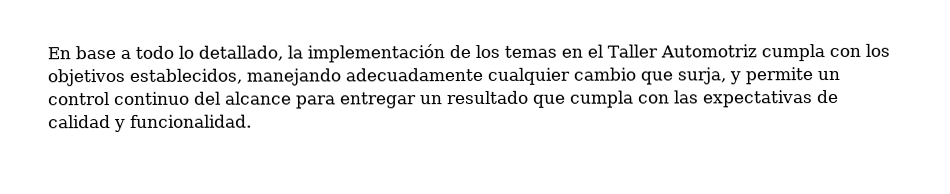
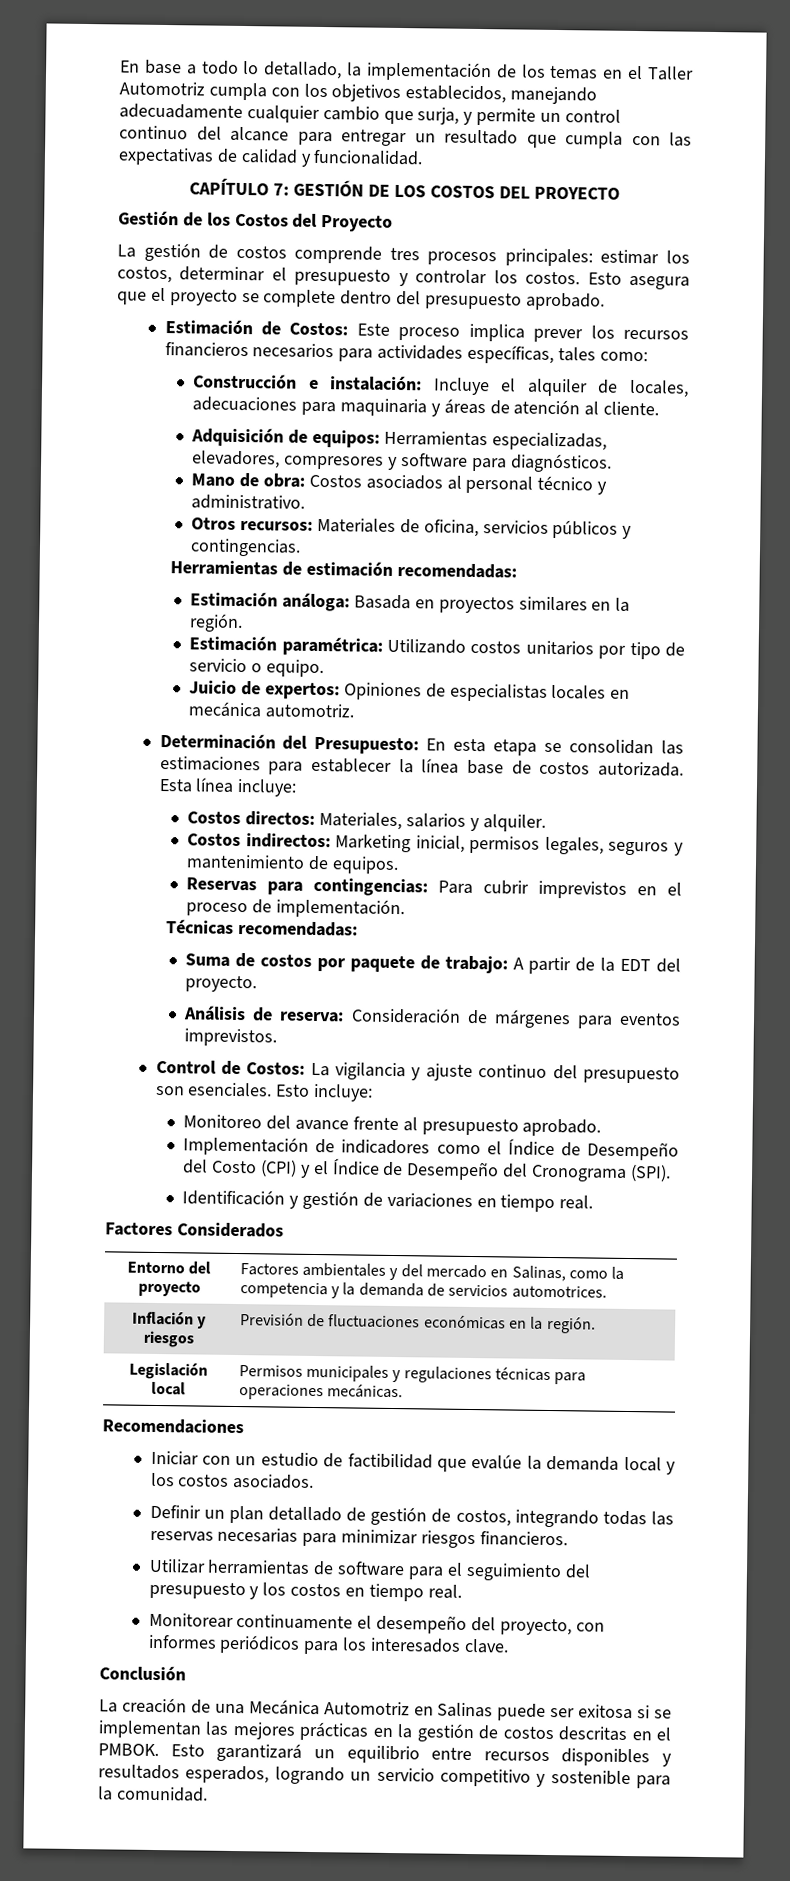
(252, 121) none -> [189,178,620,200] [118,210,394,232] [117,242,690,267] [117,266,691,290] [117,287,605,311] [164,319,689,343] [164,342,648,364] [193,373,689,398] [192,396,660,417] [191,427,607,451] [192,450,612,473] [191,472,608,495] [191,494,306,510] [191,517,633,539] [190,538,302,557] [170,560,518,579] [190,591,631,614] [189,613,244,633] [189,635,686,660] [189,658,324,678] [189,680,631,702] [188,701,356,719] [159,732,685,756] [159,755,684,777] [158,777,298,797] [187,811,546,832] [187,833,684,856] [186,854,399,875] [186,877,682,899] [186,898,405,919] [166,919,359,937] [185,952,682,975] [185,975,258,993] [183,1005,682,1029] [184,1028,278,1047] [155,1059,680,1084] [155,1082,374,1102] [183,1114,602,1137] [183,1136,680,1161] [183,1158,671,1182] [182,1189,594,1213] [105,1222,284,1238] [126,1261,212,1275] [137,1280,201,1297] [239,1262,625,1282] [239,1282,607,1299] [131,1311,208,1329] [142,1330,195,1348] [239,1313,596,1334] [128,1362,208,1380] [150,1381,186,1396] [238,1364,587,1385] [238,1384,403,1401] [102,1418,244,1435] [150,1450,677,1475] [150,1472,315,1490] [149,1504,674,1528] [149,1527,568,1549] [148,1558,591,1582] [148,1581,462,1602] [148,1612,605,1636] [147,1634,509,1655] [99,1665,186,1681] [99,1697,672,1721] [98,1720,671,1743] [98,1742,672,1767] [98,1764,671,1789] [98,1786,208,1802] // CAPÍTULO 7: GESTIÓN DE LOS COSTOS DEL PROYECTO // Gestión de los Costos del Proyecto // La gestión de costos comprende tres procesos principales: estimar los costos, determinar el presupuesto y controlar los costos. Esto asegura que el proyecto se complete dentro del presupuesto aprobado. // Estimación de Costos: Este proceso implica prever los recursos financieros necesarios para actividades específicas, tales como: // Construcción e instalación: Incluye el alquiler de locales, adecuaciones para maquinaria y áreas de atención al cliente. // Adquisición de equipos: Herramientas especializadas, elevadores, compresores y software para diagnósticos. // Mano de obra: Costos asociados al personal técnico y administrativo. // Otros recursos: Materiales de oficina, servicios públicos y contingencias. // Herramientas de estimación recomendadas: // Estimación análoga: Basada en proyectos similares en la región. // Estimación paramétrica: Utilizando costos unitarios por tipo de servicio o equipo. // Juicio de expertos: Opiniones de especialistas locales en mecánica automotriz. // Determinación del Presupuesto: En esta etapa se consolidan las estimaciones para establecer la línea base de costos autorizada. Esta línea incluye: // Costos directos: Materiales, salarios y alquiler. // Costos indirectos: Marketing inicial, permisos legales, seguros y mantenimiento de equipos. // Reservas para contingencias: Para cubrir imprevistos en el proceso de implementación. // Técnicas recomendadas: // Suma de costos por paquete de trabajo: A partir de la EDT del proyecto. // Análisis de reserva: Consideración de márgenes para eventos imprevistos. // Control de Costos: La vigilancia y ajuste continuo del presupuesto son esenciales. Esto incluye: // Monitoreo del avance frente al presupuesto aprobado. // Implementación de indicadores como el Índice de Desempeño del Costo (CPI) y el Índice de Desempeño del Cronograma (SPI). // Identificación y gestión de variaciones en tiempo real. // Factores Considerados // Entorno del proyecto | Factores ambientales y del mercado en Salinas, como la competencia y la demanda de servicios automotrices. // Inflación y riesgos | Previsión de fluctuaciones económicas en la región. // Legislación local | Permisos municipales y regulaciones técnicas para operaciones mecánicas. // Recomendaciones // Iniciar con un estudio de factibilidad que evalúe la demanda local y los costos asociados. // Definir un plan detallado de gestión de costos, integrando todas las reservas necesarias para minimizar riesgos financieros. // Utilizar herramientas de software para el seguimiento del presupuesto y los costos en tiempo real. // Monitorear continuamente el desempeño del proyecto, con informes periódicos para los interesados clave. // Conclusión // La creación de una Mecánica Automotriz en Salinas puede ser exitosa si se implementan las mejores prácticas en la gestión de costos descritas en el PMBOK. Esto garantizará un equilibrio entre recursos disponibles y resultados esperados, logrando un servicio competitivo y sostenible para la comunidad.

